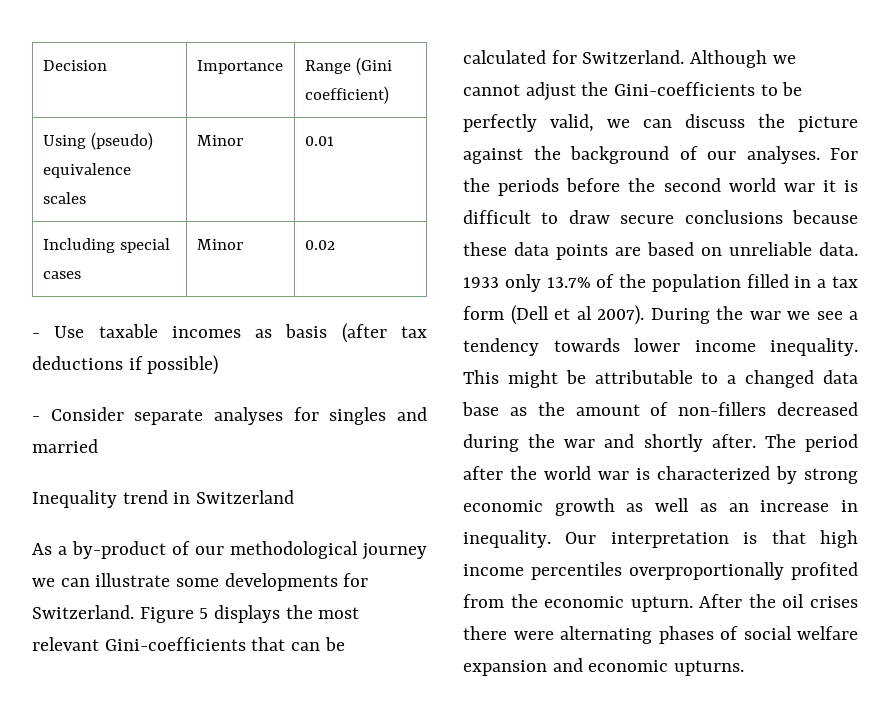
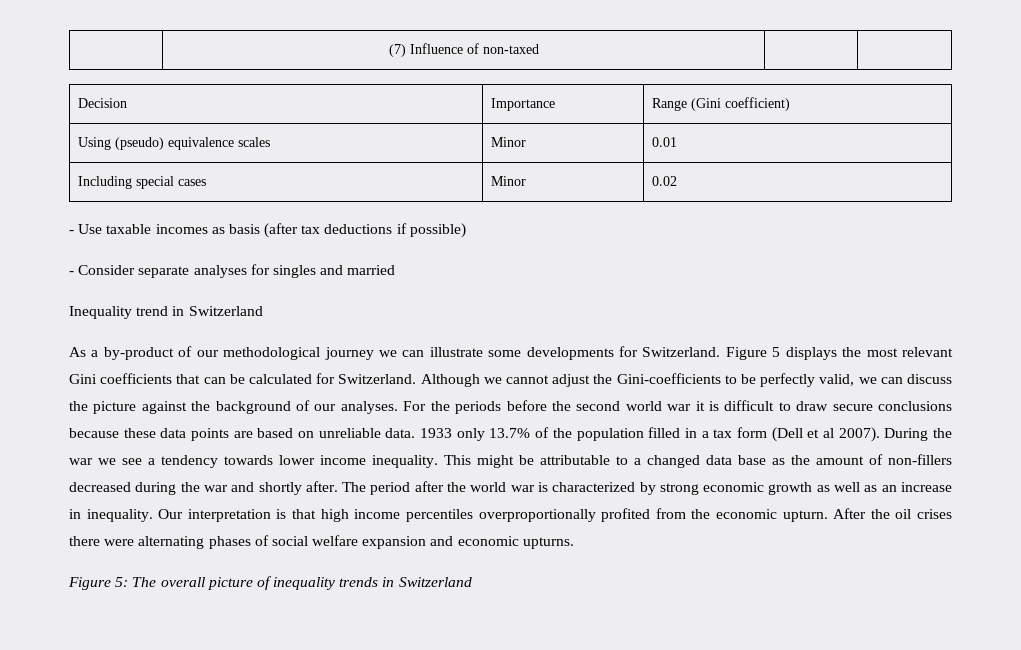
(42, 65) none -> [388,43,539,57] | (7) Influence of non-taxed | | //
[104,637,246,651] Gini-coefficients -> [69,373,173,384] Gini coefficients
(745, 668) none -> [68,576,472,590] // Figure 5: The overall picture of inequality trends in Switzerland

